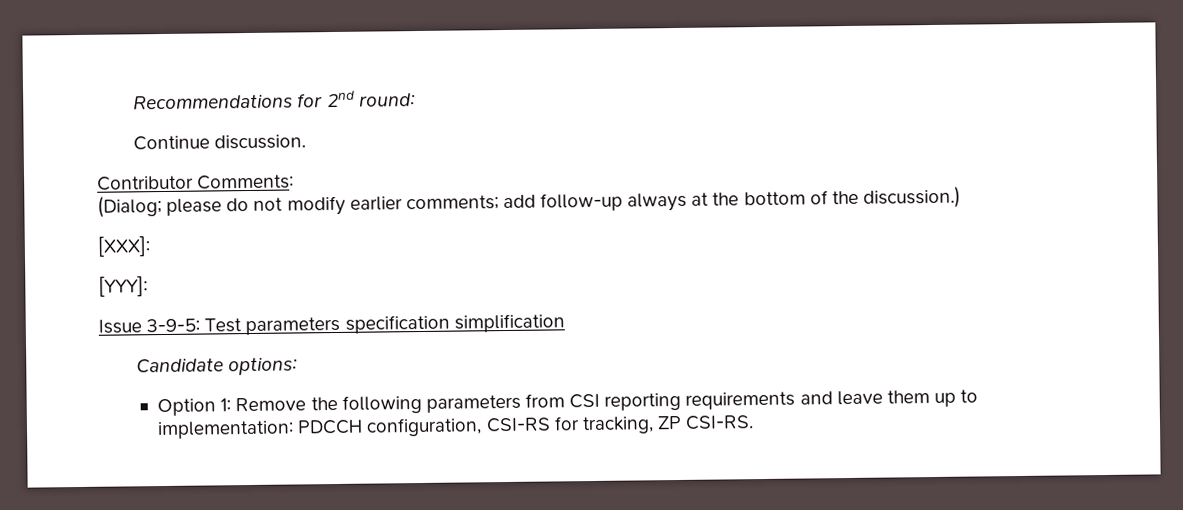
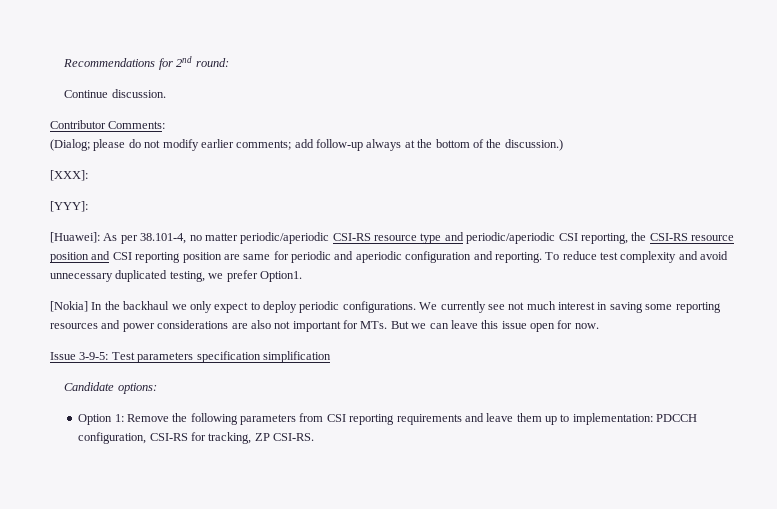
(148, 286) none -> [50,232,734,244] [50,251,729,263] [50,270,302,282] [50,301,721,313] [50,320,599,332] // [Huawei]: As per 38.101-4, no matter periodic/aperiodic CSI-RS resource type and periodic/aperiodic CSI reporting, the CSI-RS resource position and CSI reporting position are same for periodic and aperiodic configuration and reporting. To reduce test complexity and avoid unnecessary duplicated testing, we prefer Option1. // [Nokia] In the backhaul we only expect to deploy periodic configurations. We currently see not much interest in saving some reporting resources and power considerations are also not important for MTs. But we can leave this issue open for now.

